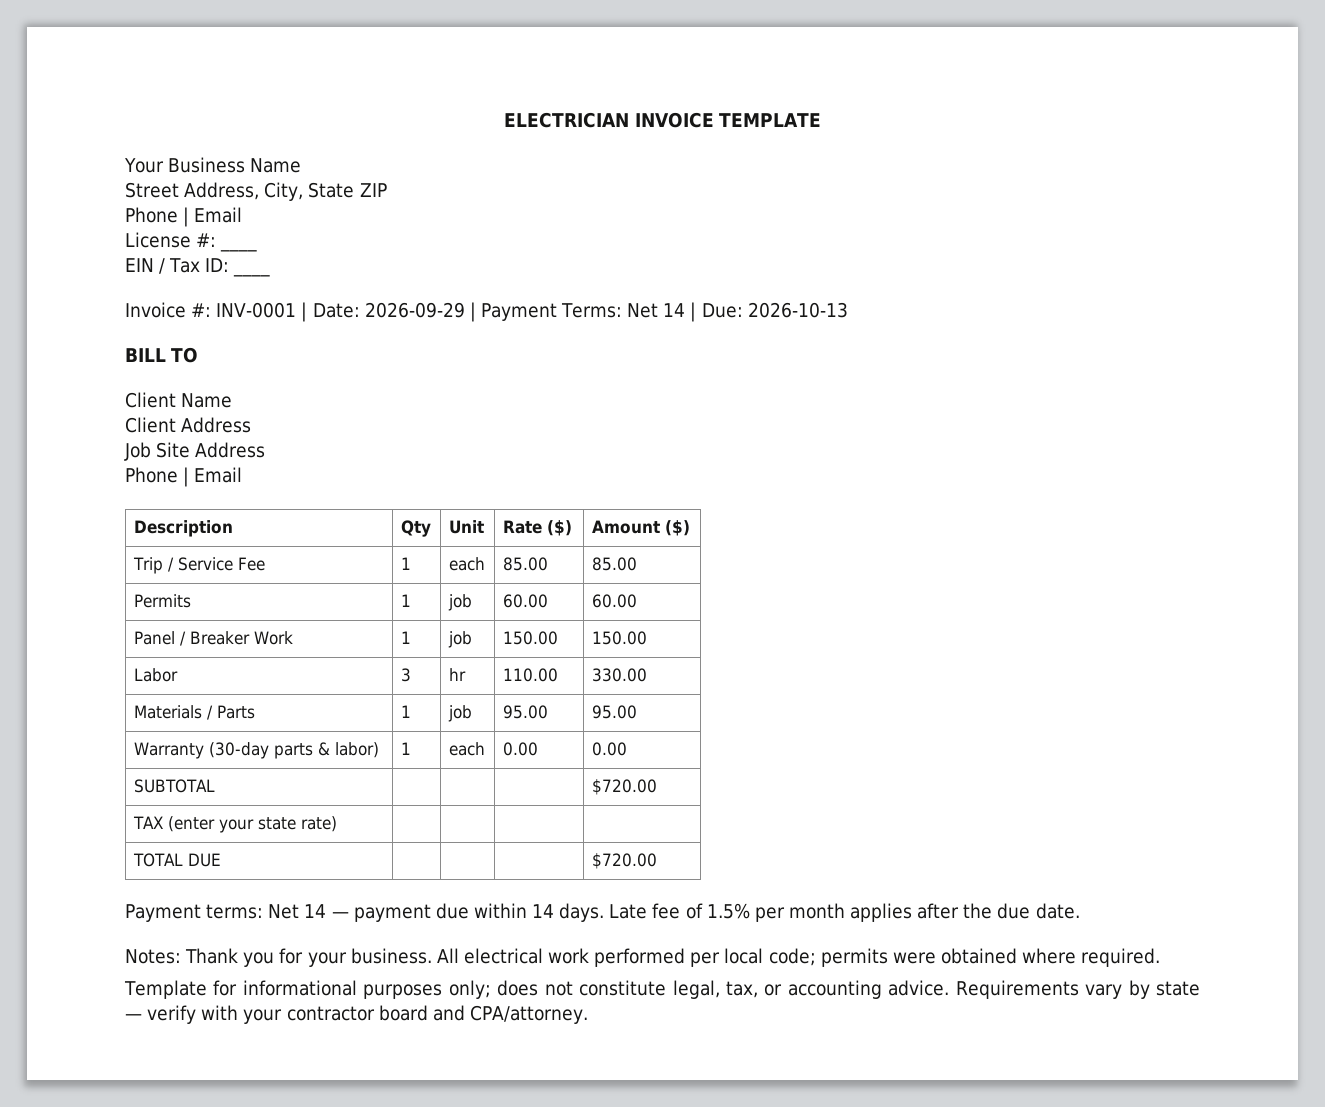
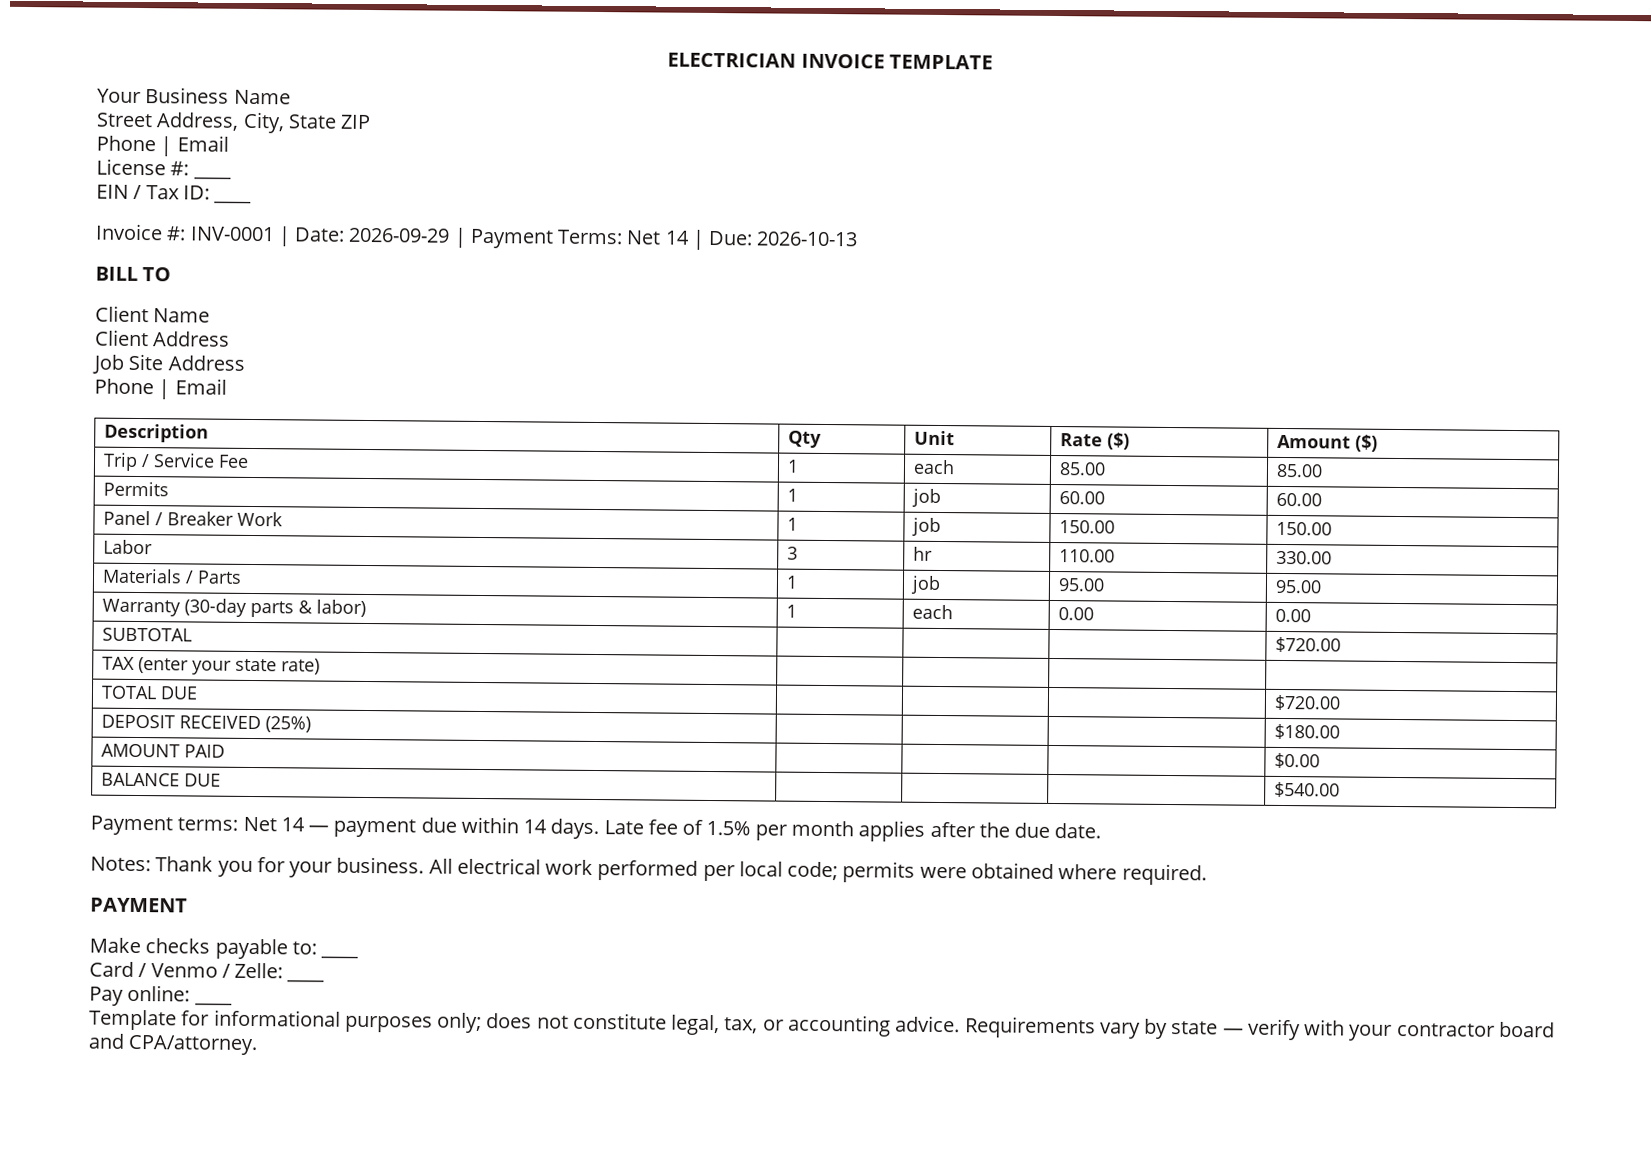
(657, 861) none -> [101,714,312,733] [1274,723,1341,740] [101,743,226,758] [1274,752,1321,769] [101,772,222,787] [1274,781,1341,798] // DEPOSIT RECEIVED (25%) | | | | $180.00 // AMOUNT PAID | | | | $0.00 // BALANCE DUE | | | | $540.00
(1161, 957) none -> [90,897,188,913] [89,937,359,960] [89,961,325,983] [89,984,232,1006] // PAYMENT // Make checks payable to: ____ // Card / Venmo / Zelle: ____ // Pay online: ____

